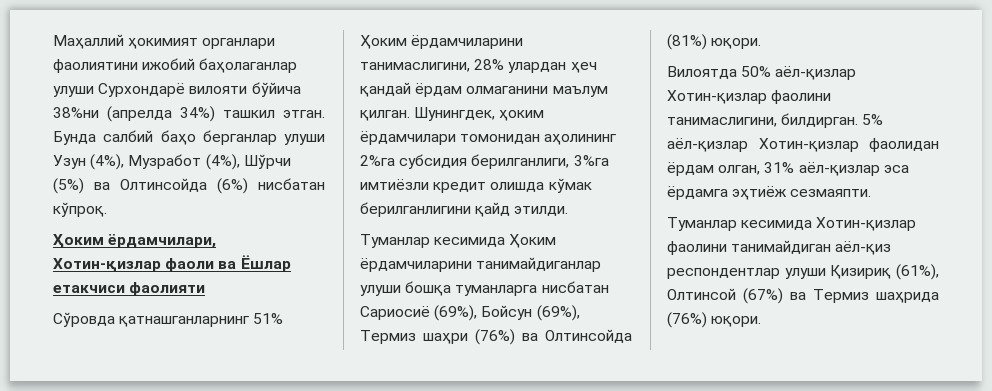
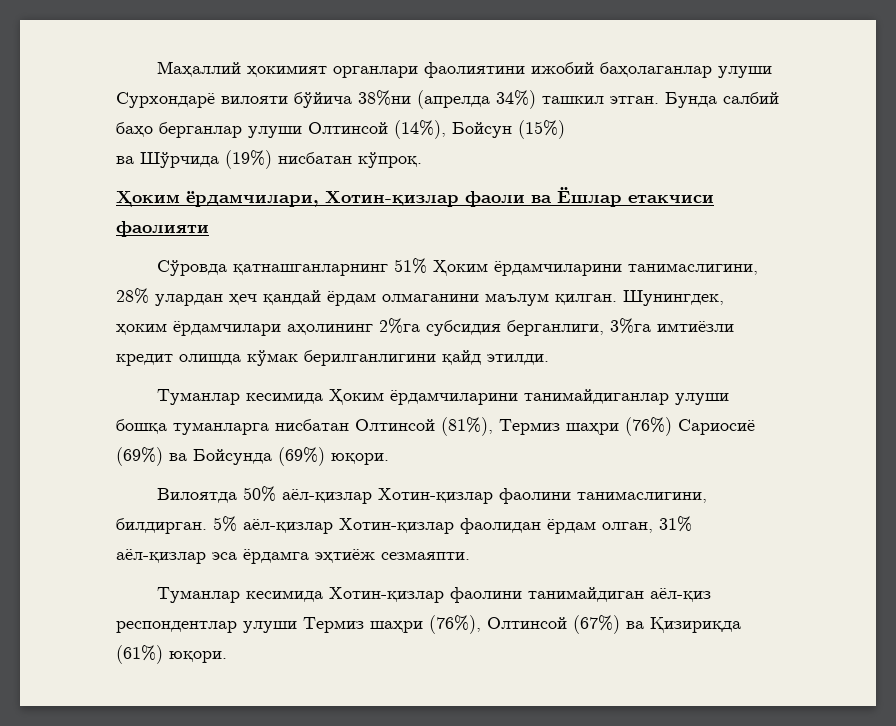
[53,154,291,170] [53,178,248,194] Узун (4%), Музработ (4%), Шўрчи (5%) ва Олтинсойда (6%) -> [308,120,565,139] [116,150,272,169] Олтинсой (14%), Бойсун (15%) // ва Шўрчида (19%)
[460,134,541,144] томонидан -> (281, 328) none
[471,154,570,169] берилганлиги, -> [507,320,604,336] берганлиги,
[360,305,580,321] [360,329,632,345] [667,34,707,50] Сариосиё (69%), Бойсун (69%), Термиз шаҳри (76%) ва Олтинсойда (81%) -> [355,417,755,436] [116,447,325,466] Олтинсой (81%), Термиз шаҳри (76%) Сариосиё (69%) ва Бойсунда (69%)
[830,264,939,280] [667,288,939,304] [667,312,707,328] Қизириқ (61%), Олтинсой (67%) ва Термиз шаҳрида (76%) -> [303,615,741,634] [116,645,163,664] Термиз шаҳри (76%), Олтинсой (67%) ва Қизириқда (61%)

